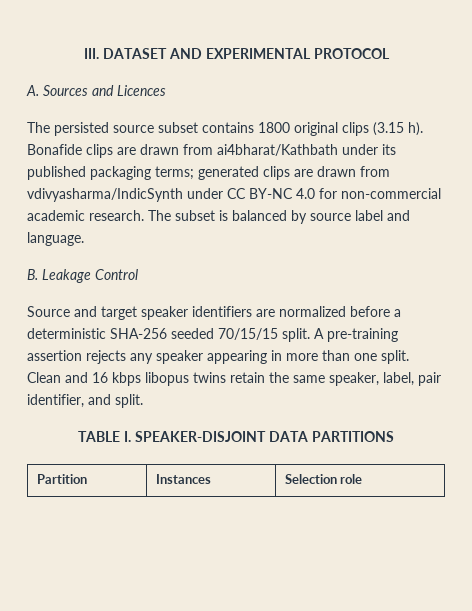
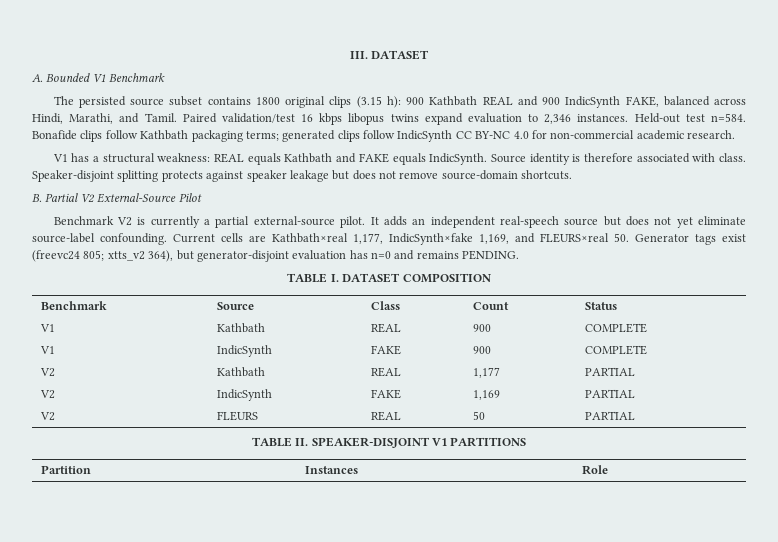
[168,48,390,59] [26,85,166,96] AND EXPERIMENTAL PROTOCOL // A. Sources and Licences -> [32,73,166,83] // A. Bounded V1 Benchmark
[408,122,423,136] [27,144,396,158] [27,166,390,180] [27,188,223,202] h). Bonafide clips are drawn from ai4bharat/Kathbath under its published packaging terms; generated clips are drawn from vdivyasharma/IndicSynth under -> [386,96,746,108] [32,113,746,125] [32,130,453,142] h): 900 Kathbath REAL and 900 IndicSynth FAKE, balanced across Hindi, Marathi, and Tamil. Paired validation/test 16 kbps libopus twins expand evaluation to 2,346 instances. Held-out test n=584. Bonafide clips follow Kathbath packaging terms; generated clips follow IndicSynth
[148,210,410,224] [27,232,84,246] [27,269,138,283] [27,306,401,320] [27,328,398,342] [27,350,409,364] [27,372,441,386] [27,394,143,408] [78,431,308,442] The subset is balanced by source label and language. // B. Leakage Control // Source and target speaker identifiers are normalized before a deterministic SHA-256 seeded 70/15/15 split. A pre-training assertion rejects any speaker appearing in more than one split. Clean and 16 kbps libopus twins retain the same speaker, label, pair identifier, and split. // TABLE I. SPEAKER-DISJOINT DATA -> [52,153,746,165] [32,170,573,182] [32,193,202,203] [53,216,747,228] [32,233,746,245] [32,250,520,262] [287,273,491,283] [40,301,107,310] [216,302,254,310] [370,301,400,310] [472,302,509,310] [584,302,617,310] [39,324,55,332] [216,323,265,333] [370,323,401,333] [472,324,491,332] [584,323,647,333] [39,346,55,354] [216,345,272,357] [370,345,401,355] [472,346,491,354] [584,345,647,355] [39,368,55,377] [216,367,265,377] [370,367,401,377] [472,367,500,378] [584,367,635,376] [39,390,55,399] [216,389,272,401] [370,389,401,399] [472,390,500,400] [584,389,635,398] [39,412,55,421] [216,411,258,421] [370,411,401,421] [472,411,485,420] [584,411,635,420] [251,437,447,448] // V1 has a structural weakness: REAL equals Kathbath and FAKE equals IndicSynth. Source identity is therefore associated with class. Speaker-disjoint splitting protects against speaker leakage but does not remove source-domain shortcuts. // B. Partial V2 External-Source Pilot // Benchmark V2 is currently a partial external-source pilot. It adds an independent real-speech source but does not yet eliminate source-label confounding. Current cells are Kathbath×real 1,177, IndicSynth×fake 1,169, and FLEURS×real 50. Generator tags exist (freevc24 805; xtts_v2 364), but generator-disjoint evaluation has n=0 and remains PENDING. // TABLE I. DATASET COMPOSITION // Benchmark | Source | Class | Count | Status // V1 | Kathbath | REAL | 900 | COMPLETE // V1 | IndicSynth | FAKE | 900 | COMPLETE // V2 | Kathbath | REAL | 1,177 | PARTIAL // V2 | IndicSynth | FAKE | 1,169 | PARTIAL // V2 | FLEURS | REAL | 50 | PARTIAL // TABLE II. SPEAKER-DISJOINT V1
[284,474,362,484] Selection role -> [581,465,608,475] Role

